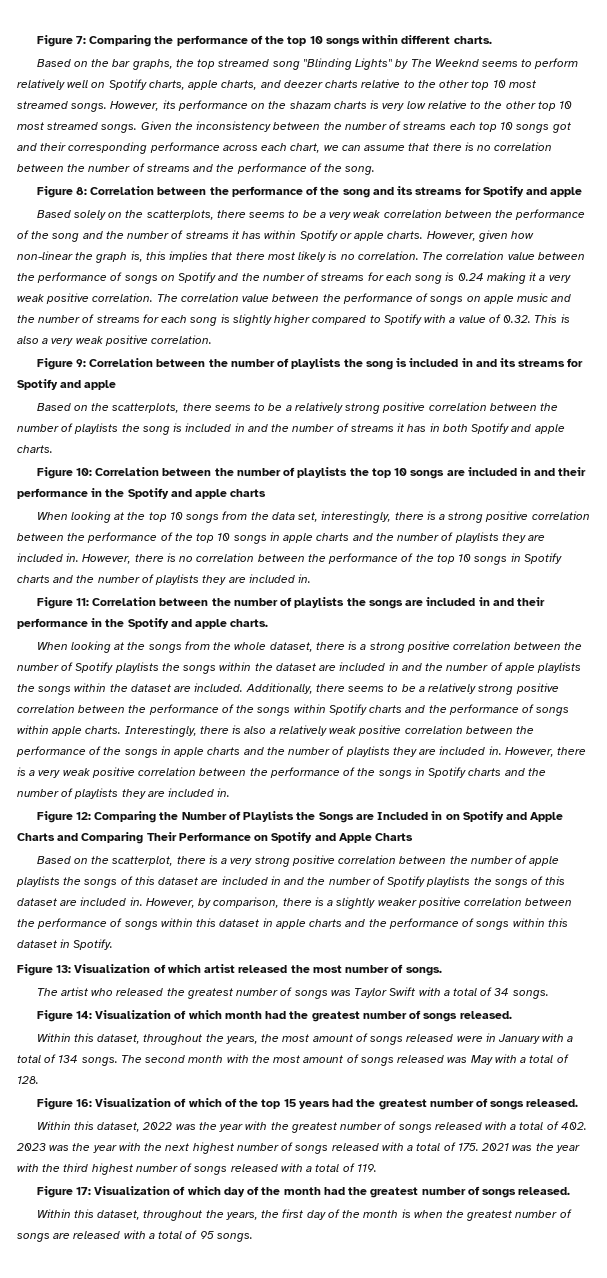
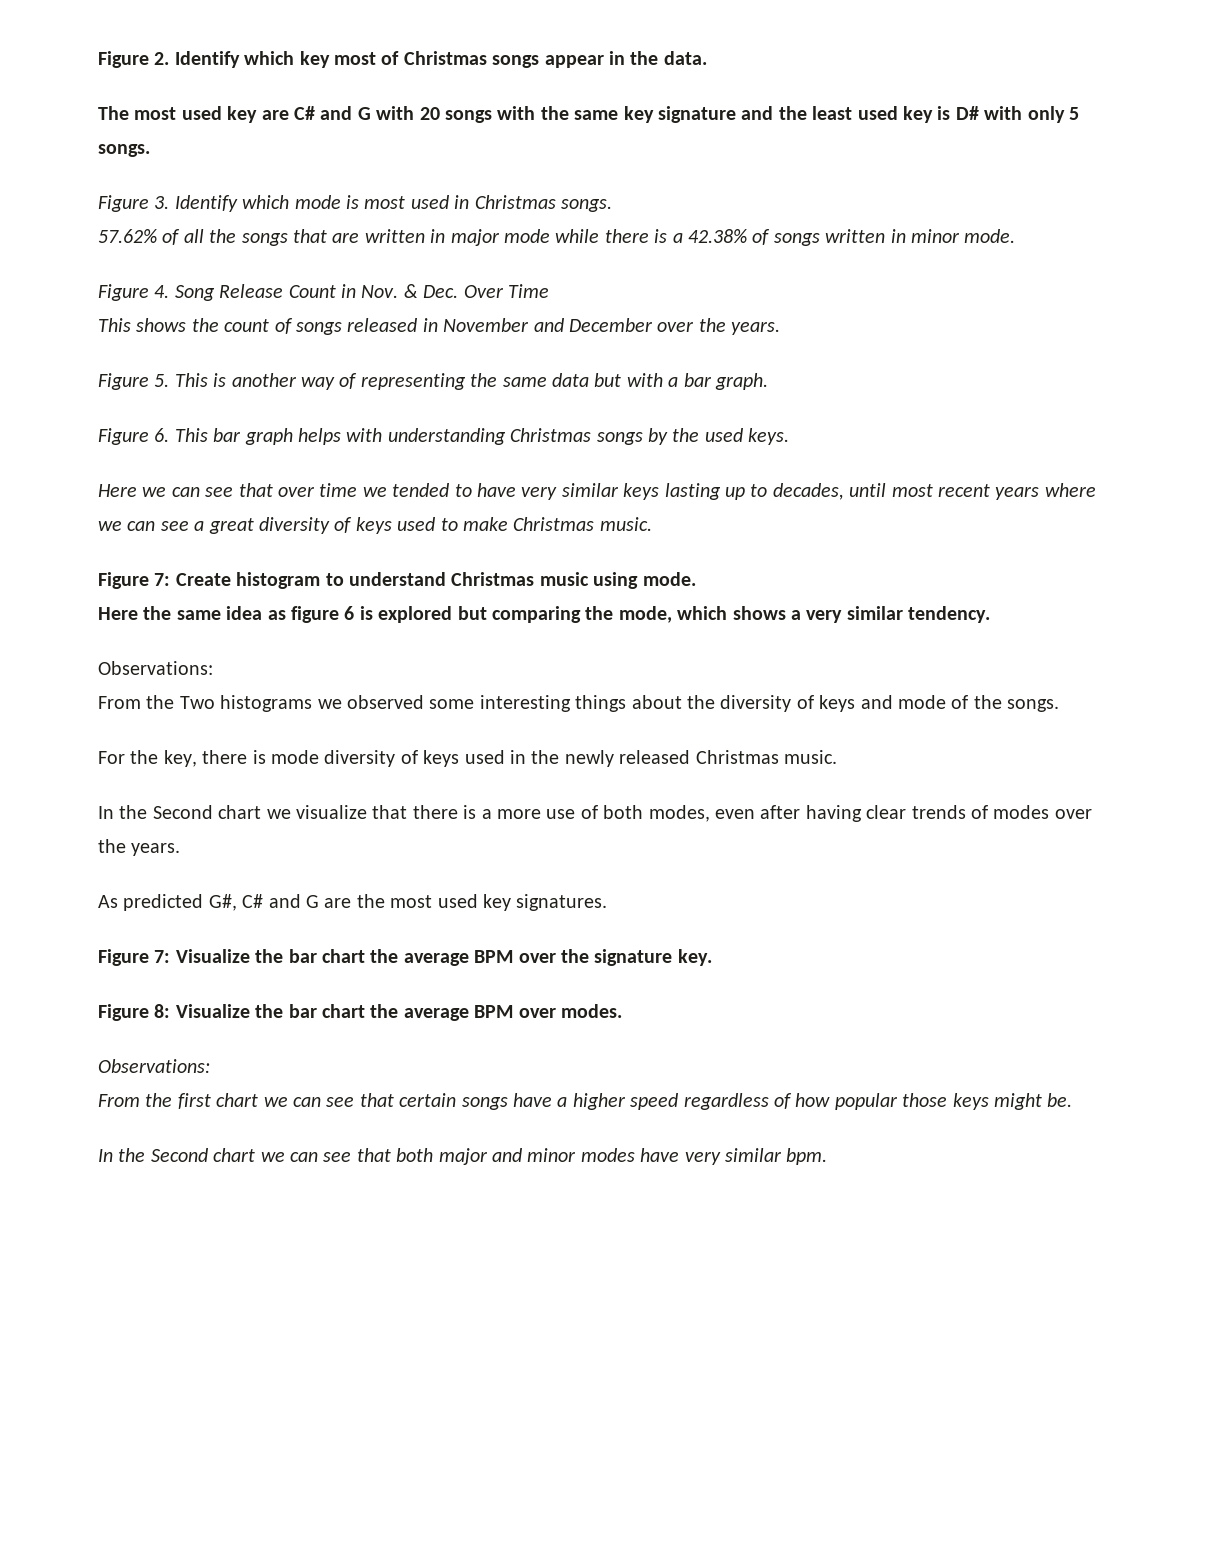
[36,35,492,47] [36,58,579,70] [17,79,536,90] [17,100,573,112] [17,121,571,133] [17,142,553,154] [17,163,376,175] [36,186,583,198] [36,209,586,220] [17,230,535,242] [17,251,585,263] [17,272,571,284] [17,293,572,305] [17,314,570,326] [17,335,213,346] [36,358,584,370] [17,379,117,390] [36,402,558,414] [17,423,565,435] [17,445,53,453] [36,467,587,479] [17,488,267,499] [36,511,590,523] [17,532,546,544] [17,553,562,565] [17,574,312,585] [36,597,545,609] [17,618,269,629] [36,641,583,653] [17,662,582,674] [17,683,559,695] [17,704,570,716] [17,725,535,737] [16,746,587,758] [17,767,546,779] [17,788,231,799] [36,811,564,823] [17,832,414,844] [36,855,560,867] [16,876,566,888] [17,897,573,909] [17,918,568,930] [17,939,114,950] [17,964,442,976] [36,987,549,999] [36,1010,512,1022] [36,1033,574,1045] [17,1054,569,1066] [17,1076,39,1084] [36,1098,579,1110] [36,1121,587,1133] [16,1142,580,1154] [17,1163,377,1175] [36,1186,571,1198] [36,1209,572,1221] [17,1230,253,1242] Figure 7: Comparing the performance of the top 10 songs within different charts. // Based on the bar graphs, the top streamed song "Blinding Lights" by The Weeknd seems to perform relatively well on Spotify charts, apple charts, and deezer charts relative to the other top 10 most streamed songs. However, its performance on the shazam charts is very low relative to the other top 10 most streamed songs. Given the inconsistency between the number of streams each top 10 songs got and their corresponding performance across each chart, we can assume that there is no correlation between the number of streams and the performance of the song. // Figure 8: Correlation between the performance of the song and its streams for Spotify and apple // Based solely on the scatterplots, there seems to be a very weak correlation between the performance of the song and the number of streams it has within Spotify or apple charts. However, given how non-linear the graph is, this implies that there most likely is no correlation. The correlation value between the performance of songs on Spotify and the number of streams for each song is 0.24 making it a very weak positive correlation. The correlation value between the performance of songs on apple music and the number of streams for each song is slightly higher compared to Spotify with a value of 0.32. This is also a very weak positive correlation. // Figure 9: Correlation between the number of playlists the song is included in and its streams for Spotify and apple // Based on the scatterplots, there seems to be a relatively strong positive correlation between the number of playlists the song is included in and the number of streams it has in both Spotify and apple charts. // Figure 10: Correlation between the number of playlists the top 10 songs are included in and their performance in the Spotify and apple charts // When looking at the top 10 songs from the data set, interestingly, there is a strong positive correlation between the performance of the top 10 songs in apple charts and the number of playlists they are included in. However, there is no correlation between the performance of the top 10 songs in Spotify charts and the number of playlists they are included in. // Figure 11: Correlation between the number of playlists the songs are included in and their performance in the Spotify and apple charts. // When looking at the songs from the whole dataset, there is a strong positive correlation between the number of Spotify playlists the songs within the dataset are included in and the number of apple playlists the songs within the dataset are included. Additionally, there seems to be a relatively strong positive correlation between the performance of the songs within Spotify charts and the performance of songs within apple charts. Interestingly, there is also a relatively weak positive correlation between the performance of the songs in apple charts and the number of playlists they are included in. However, there is a very weak positive correlation between the performance of the songs in Spotify charts and the number of playlists they are included in. // Figure 12: Comparing the Number of Playlists the Songs are Included in on Spotify and Apple Charts and Comparing Their Performance on Spotify and Apple Charts // Based on the scatterplot, there is a very strong positive correlation between the number of apple playlists the songs of this dataset are included in and the number of Spotify playlists the songs of this dataset are included in. However, by comparison, there is a slightly weaker positive correlation between the performance of songs within this dataset in apple charts and the performance of songs within this dataset in Spotify. // Figure 13: Visualization of which artist released the most number of songs. // The artist who released the greatest number of songs was Taylor Swift with a total of 34 songs. // Figure 14: Visualization of which month had the greatest number of songs released. // Within this dataset, throughout the years, the most amount of songs released were in January with a total of 134 songs. The second month with the most amount of songs released was May with a total of 128. // Figure 16: Visualization of which of the top 15 years had the greatest number of songs released. // Within this dataset, 2022 was the year with the greatest number of songs released with a total of 402. 2023 was the year with the next highest number of songs released with a total of 175. 2021 was the year with the third highest number of songs released with a total of 119. // Figure 17: Visualization of which day of the month had the greatest number of songs released. // Within this dataset, throughout the years, the first day of the month is when the greatest number of songs are released with a total of 95 songs. -> [98,51,707,68] [98,106,1079,123] [98,144,150,157] [98,195,612,212] [98,229,1016,246] [98,284,549,301] [98,318,781,335] [98,373,768,390] [98,428,790,445] [98,483,1096,500] [98,517,652,534] [98,572,696,589] [98,606,991,623] [98,661,213,675] [98,695,1060,712] [98,750,837,767] [98,805,1092,822] [98,839,181,856] [98,894,608,911] [98,949,712,966] [98,1004,622,1021] [98,1059,210,1073] [98,1093,1073,1110] [98,1148,828,1165] Figure 2. Identify which key most of Christmas songs appear in the data. // The most used key are C# and G with 20 songs with the same key signature and the least used key is D# with only 5 songs. // Figure 3. Identify which mode is most used in Christmas songs. // 57.62% of all the songs that are written in major mode while there is a 42.38% of songs written in minor mode. // Figure 4. Song Release Count in Nov. & Dec. Over Time // This shows the count of songs released in November and December over the years. // Figure 5. This is another way of representing the same data but with a bar graph. // Figure 6. This bar graph helps with understanding Christmas songs by the used keys. // Here we can see that over time we tended to have very similar keys lasting up to decades, until most recent years where we can see a great diversity of keys used to make Christmas music. // Figure 7: Create histogram to understand Christmas music using mode. // Here the same idea as figure 6 is explored but comparing the mode, which shows a very similar tendency. // Observations: // From the Two histograms we observed some interesting things about the diversity of keys and mode of the songs. // For the key, there is mode diversity of keys used in the newly released Christmas music. // In the Second chart we visualize that there is a more use of both modes, even after having clear trends of modes over the years. // As predicted G#, C# and G are the most used key signatures. // Figure 7: Visualize the bar chart the average BPM over the signature key. // Figure 8: Visualize the bar chart the average BPM over modes. // Observations: // From the first chart we can see that certain songs have a higher speed regardless of how popular those keys might be. // In the Second chart we can see that both major and minor modes have very similar bpm.

